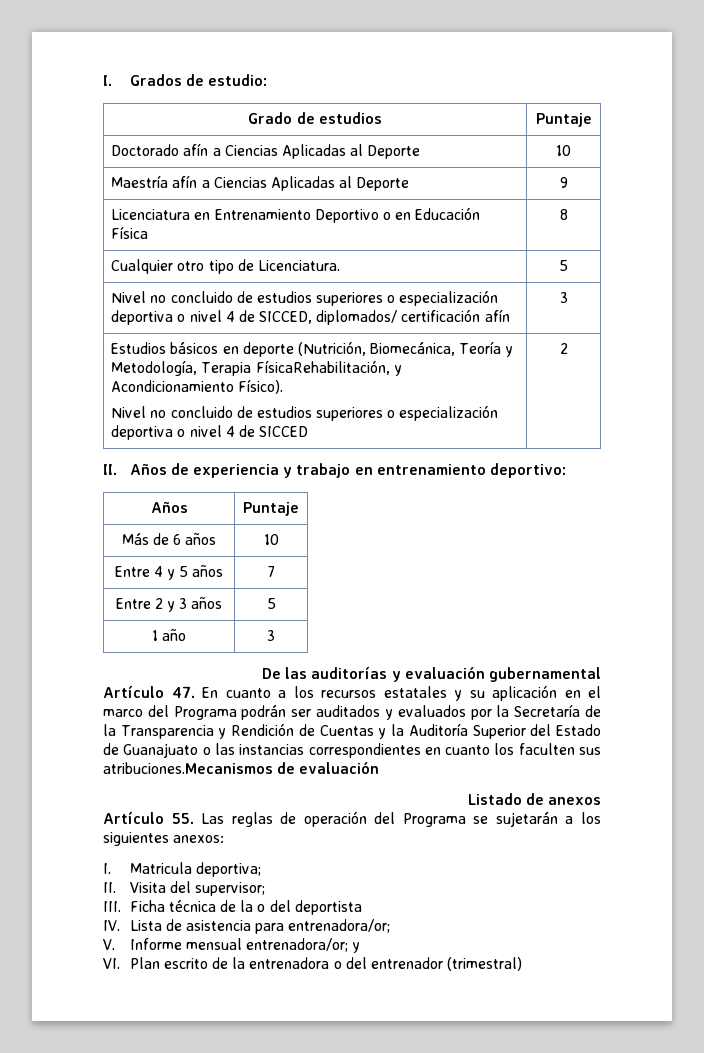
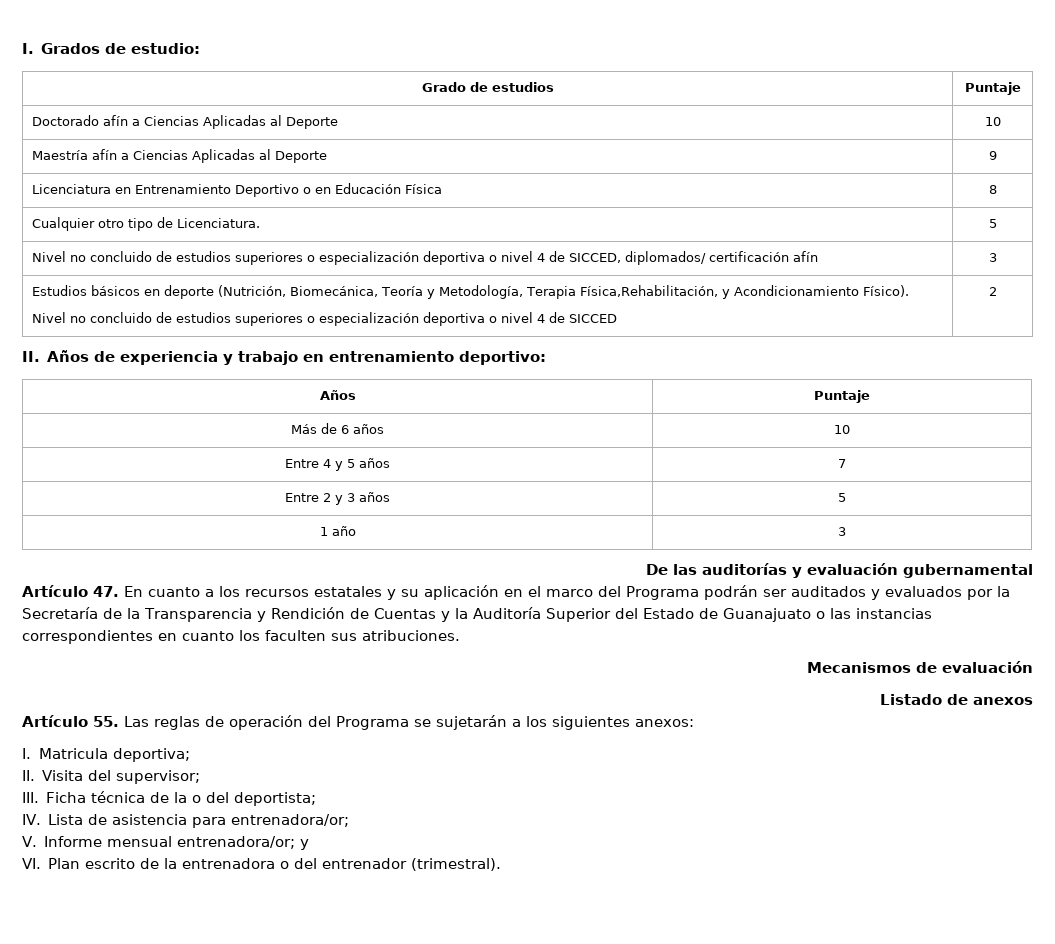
[255,360,390,375] FísicaRehabilitación, -> [580,285,719,297] Física,Rehabilitación,
[103,762,273,774] atribuciones.Mecanismos -> [362,630,460,641] [807,662,911,673] atribuciones. // Mecanismos
[294,900,362,915] deportista -> [234,792,317,806] deportista;
[447,957,523,971] (trimestral) -> [411,858,502,871] (trimestral).

